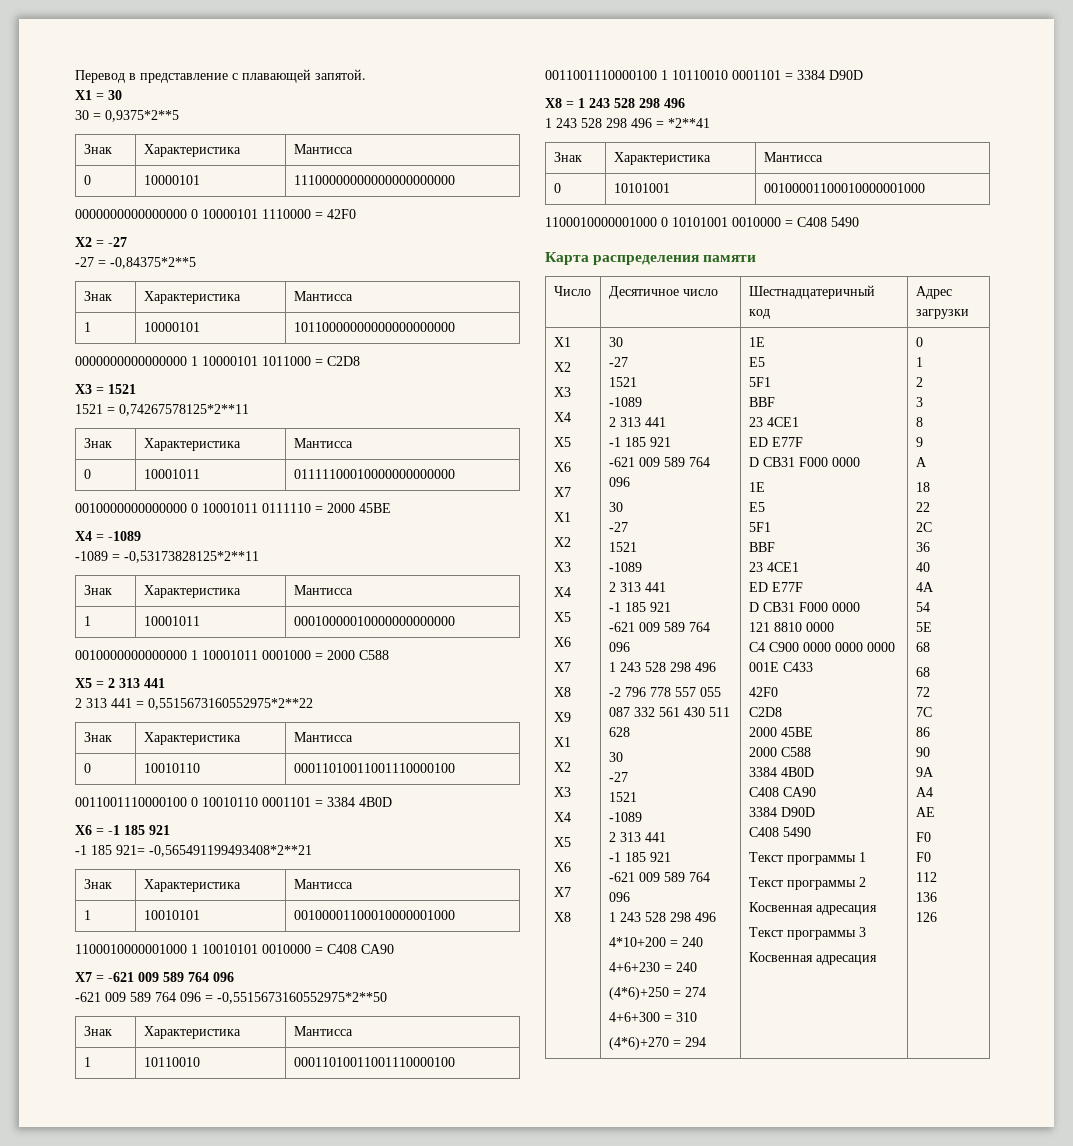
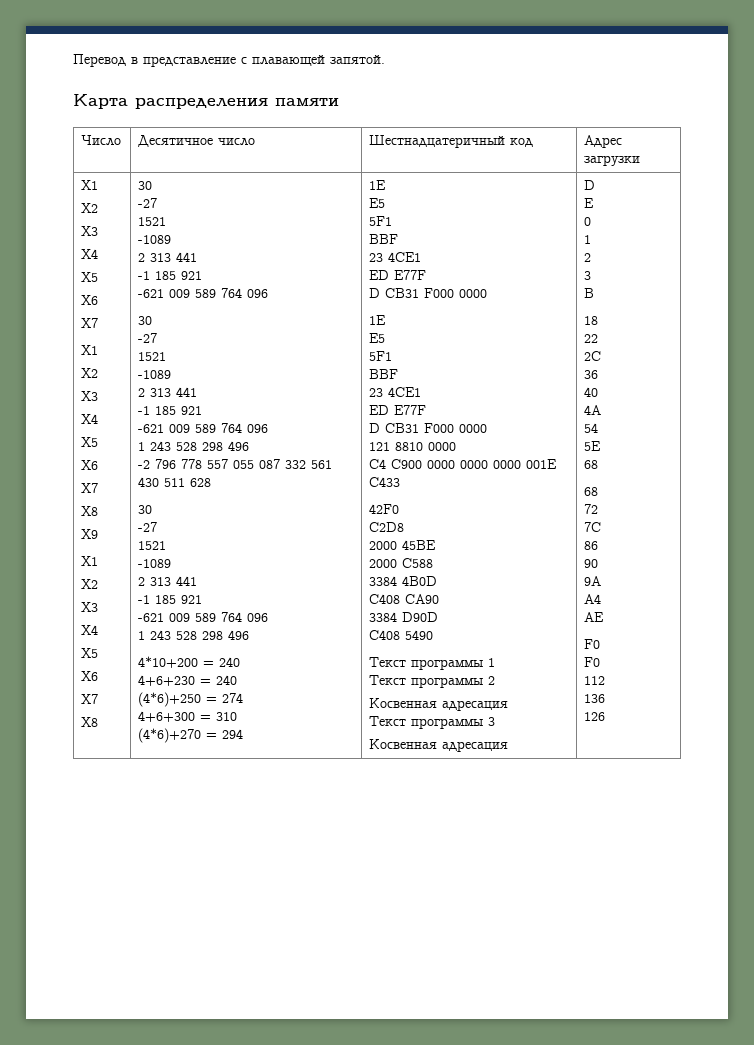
[75,90,122,100] [75,110,179,122] [83,144,112,154] [143,144,241,157] [293,144,353,154] [83,175,91,185] [143,175,200,185] [293,175,455,185] [75,209,356,219] [75,237,127,247] [75,257,196,269] [83,291,112,301] [143,291,241,304] [293,291,353,301] [83,322,91,332] [143,322,200,332] [293,322,455,332] [75,356,360,366] [75,384,136,394] [75,404,249,416] [83,438,112,448] [143,438,241,451] [293,438,353,448] [83,469,91,479] [143,469,200,479] [293,469,455,479] [75,503,391,513] [75,531,141,541] [75,551,259,563] [83,585,112,595] [143,585,241,598] [293,585,353,595] [83,616,91,626] [143,616,200,626] [293,616,455,626] [75,650,389,660] [75,678,165,688] [75,698,313,710] [83,732,112,742] [143,732,241,745] [293,732,353,742] [83,763,91,773] [143,763,200,773] [293,763,455,773] [75,797,392,807] [75,825,170,835] [75,845,312,857] [83,879,112,889] [143,879,241,892] [293,879,353,889] [83,910,91,920] [143,910,200,920] [293,910,455,920] [75,944,394,954] [75,972,234,982] [75,992,387,1004] [83,1026,112,1036] [143,1026,241,1039] [293,1026,353,1036] [83,1057,91,1067] [143,1057,200,1067] [293,1057,455,1067] [545,70,863,80] [545,98,685,108] [545,118,710,128] [553,152,582,162] [613,152,711,165] [763,152,823,162] [553,183,561,193] [613,183,670,193] [763,183,925,193] [545,217,859,227] // Х1 = 30 // 30 = 0,9375*2**5 // Знак | Характеристика | Мантисса // 0 | 10000101 | 11100000000000000000000 // 0000000000000000 0 10000101 1110000 = 42F0 // Х2 = -27 // -27 = -0,84375*2**5 // Знак | Характеристика | Мантисса // 1 | 10000101 | 10110000000000000000000 // 0000000000000000 1 10000101 1011000 = C2D8 // Х3 = 1521 // 1521 = 0,74267578125*2**11 // Знак | Характеристика | Мантисса // 0 | 10001011 | 01111100010000000000000 // 0010000000000000 0 10001011 0111110 = 2000 45BE // Х4 = -1089 // -1089 = -0,53173828125*2**11 // Знак | Характеристика | Мантисса // 1 | 10001011 | 00010000010000000000000 // 0010000000000000 1 10001011 0001000 = 2000 C588 // Х5 = 2 313 441 // 2 313 441 = 0,5515673160552975*2**22 // Знак | Характеристика | Мантисса // 0 | 10010110 | 00011010011001110000100 // 0011001110000100 0 10010110 0001101 = 3384 4B0D // Х6 = -1 185 921 // -1 185 921= -0,565491199493408*2**21 // Знак | Характеристика | Мантисса // 1 | 10010101 | 00100001100010000001000 // 1100010000001000 1 10010101 0010000 = C408 CA90 // Х7 = -621 009 589 764 096 // -621 009 589 764 096 = -0,5515673160552975*2**50 // Знак | Характеристика | Мантисса // 1 | 10110010 | 00011010011001110000100 // 0011001110000100 1 10110010 0001101 = 3384 D90D // Х8 = 1 243 528 298 496 // 1 243 528 298 496 = *2**41 // Знак | Характеристика | Мантисса // 0 | 10101001 | 00100001100010000001000 // 1100010000001000 0 10101001 0010000 = C408 5490 -> (385, 59) none
(877, 960) none -> [584,180,596,190] [584,198,595,208] D // E //
[915,417,923,427] [915,437,923,447] [915,457,927,467] 8 // 9 // А -> [584,288,595,298] B

